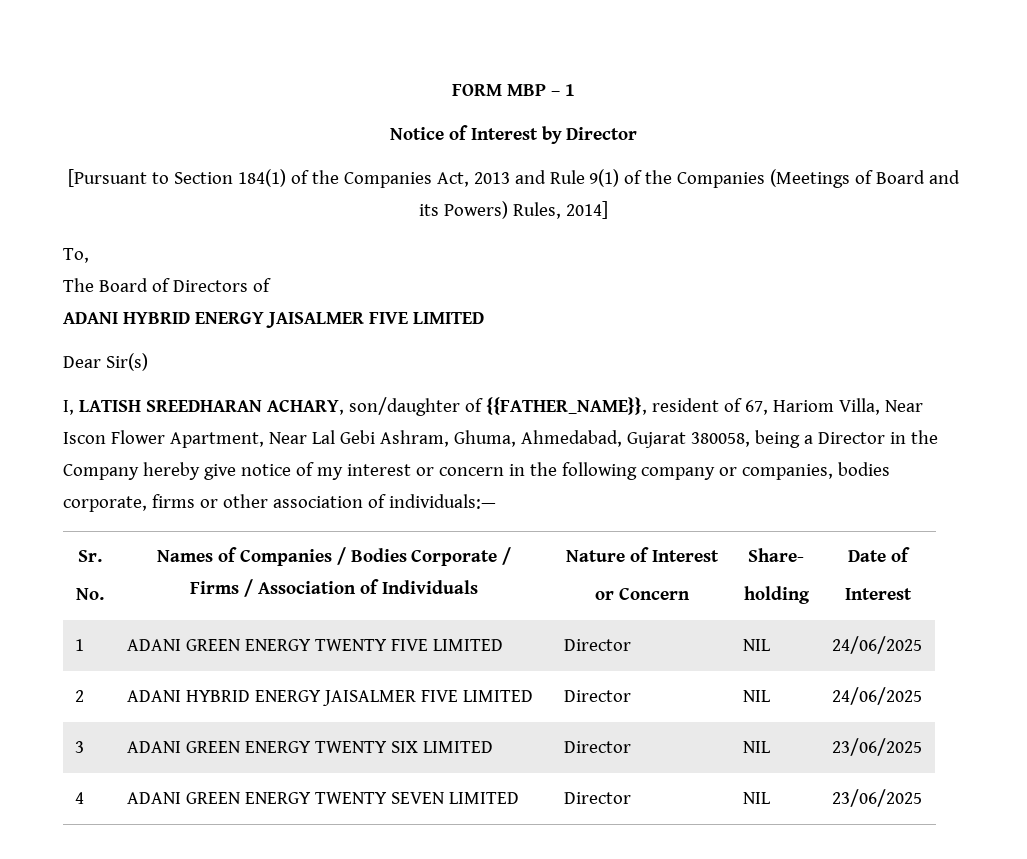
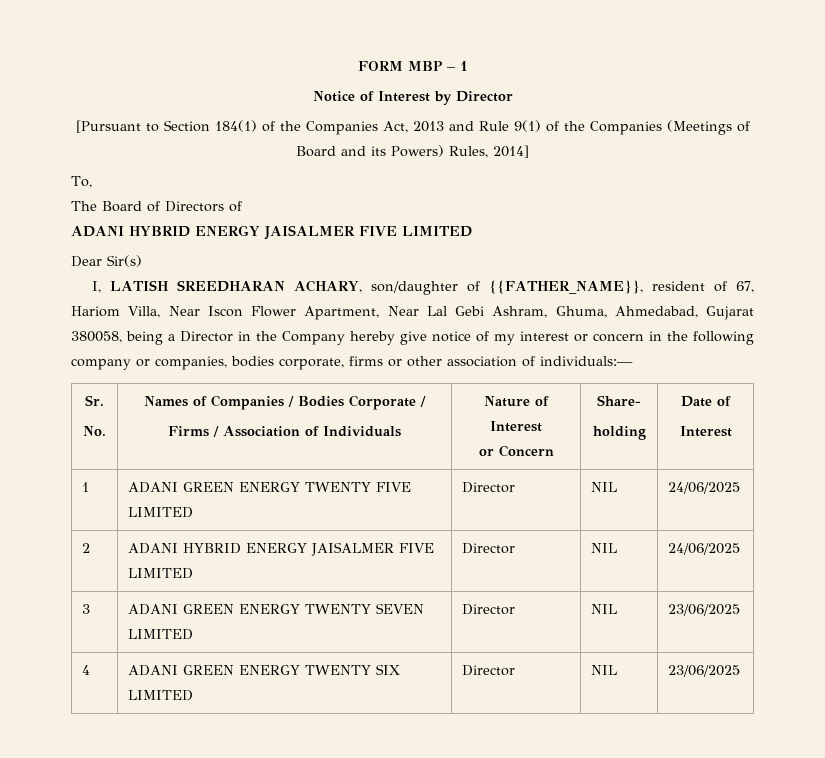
[390,741,418,753] SIX -> [376,603,425,614] SEVEN
[390,792,444,804] SEVEN -> [376,664,401,675] SIX

